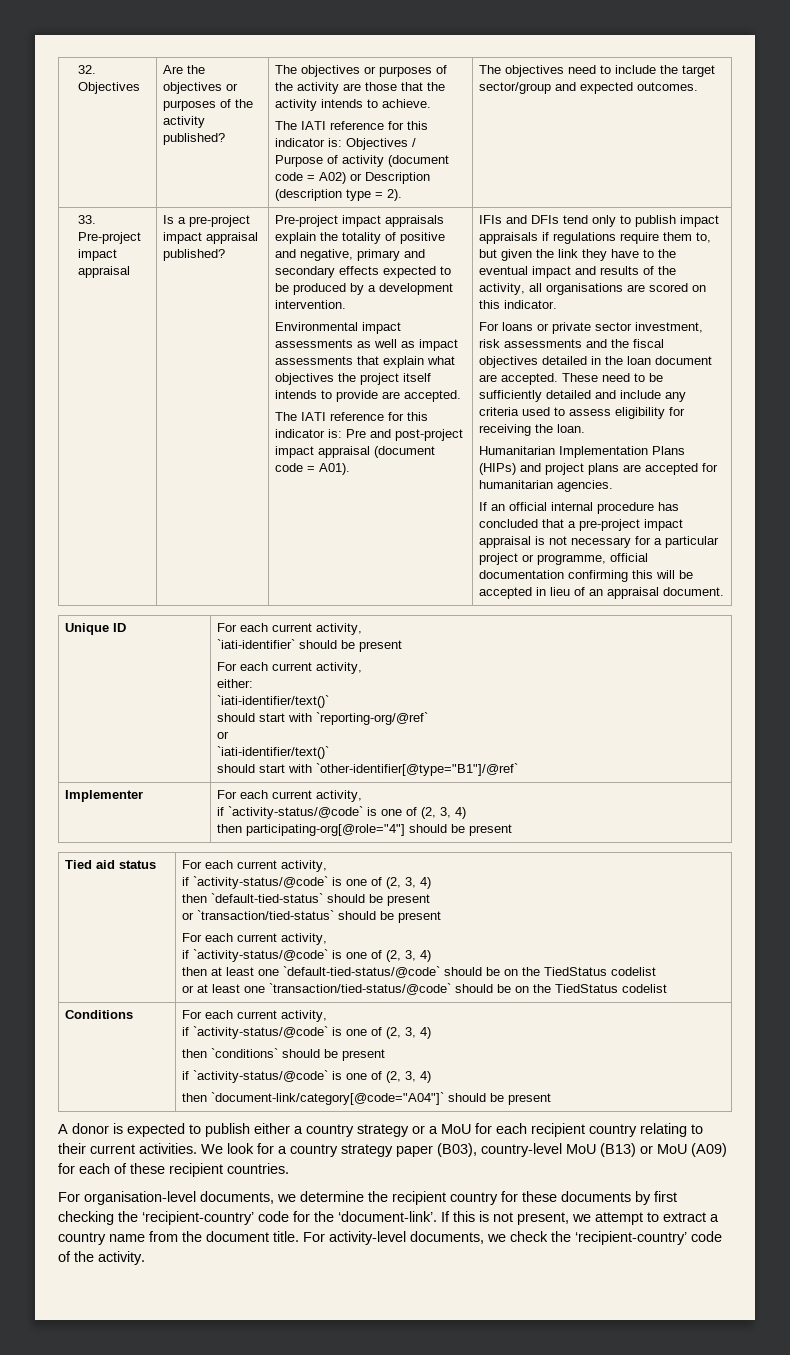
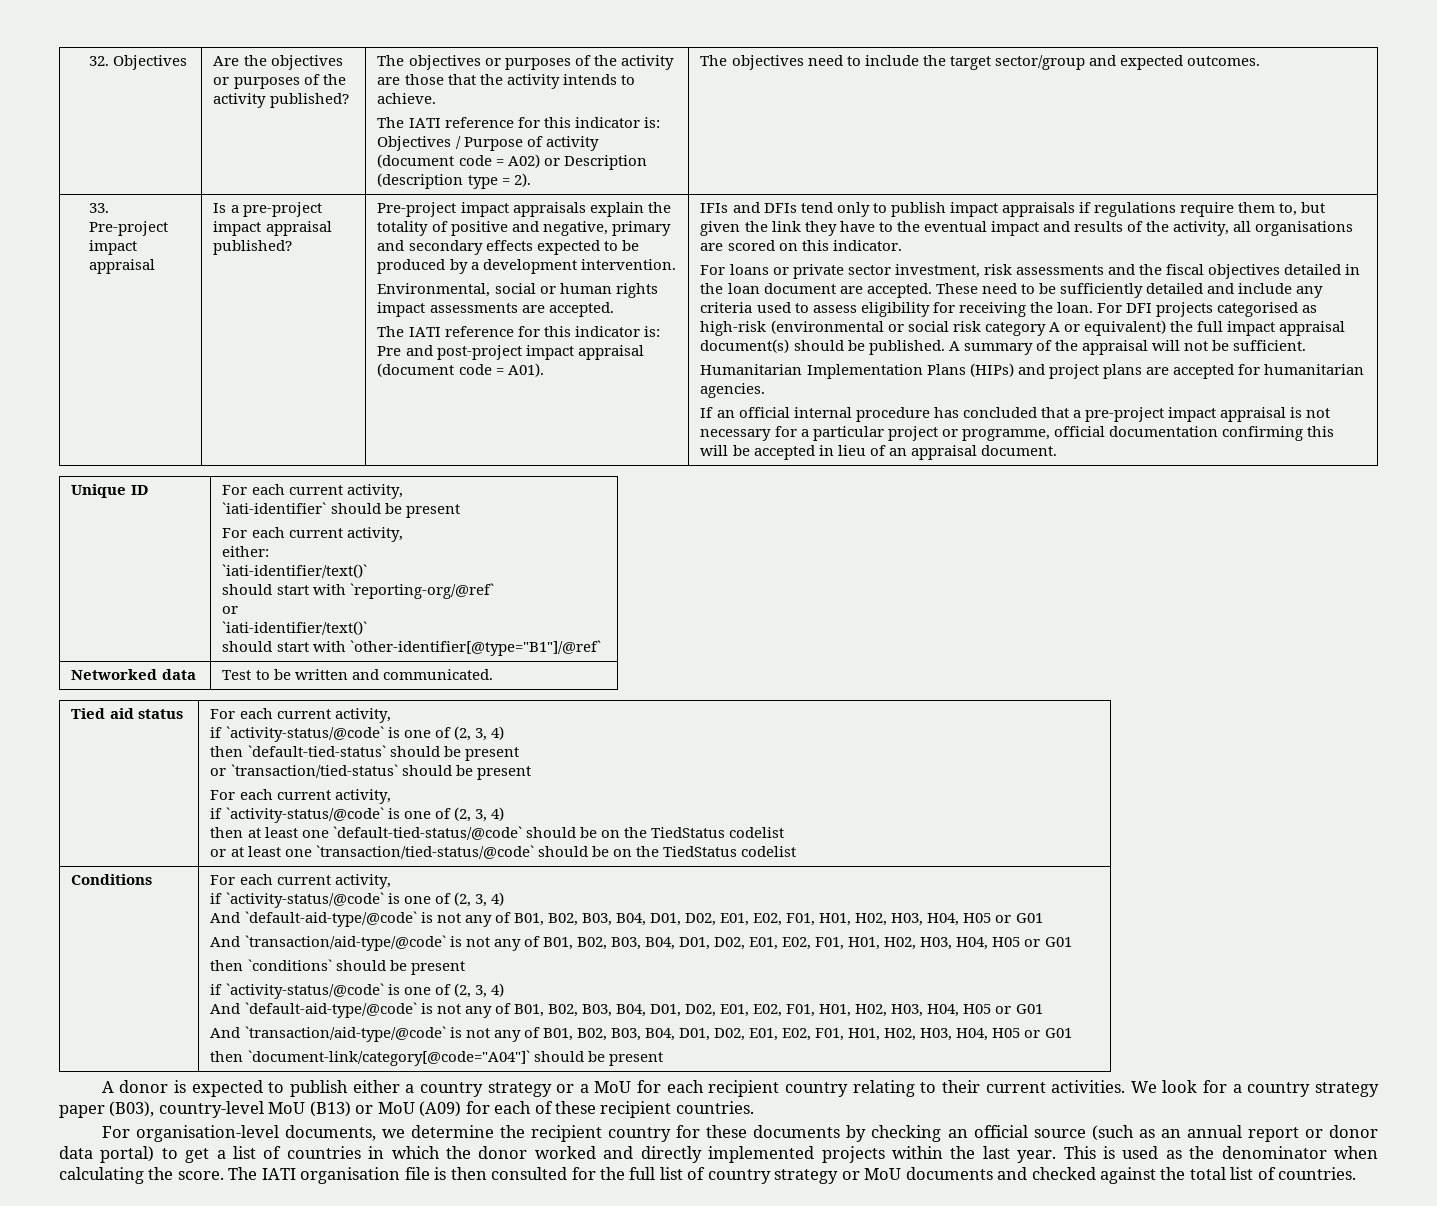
[275,322,402,334] [275,339,459,351] [275,356,456,368] [275,373,432,385] [275,390,379,402] Environmental impact assessments as well as impact assessments that explain what objectives the project itself intends to provide -> [377,283,658,298] [377,302,518,317] Environmental, social or human rights impact assessments
(586, 428) none -> [1096,302,1318,317] [700,320,1346,336] [700,339,1307,355] For DFI projects categorised as high-risk (environmental or social risk category A or equivalent) the full impact appraisal document(s) should be published. A summary of the appraisal will not be sufficient.
[65,790,144,802] [217,790,363,802] [217,806,467,819] [217,824,513,836] Implementer | For each current activity, // if `activity-status/@code` is one of (2, 3, 4) // then participating-org[@role="4"] should be present -> [71,669,196,680] [222,669,493,680] Networked data | Test to be written and communicated.
(432, 1033) none -> [210,911,1043,927] [210,935,1072,951] // And `default-aid-type/@code` is not any of B01, B02, B03, B04, D01, D02, E01, E02, F01, H01, H02, H03, H04, H05 or G01 // And `transaction/aid-type/@code` is not any of B01, B02, B03, B04, D01, D02, E01, E02, F01, H01, H02, H03, H04, H05 or G01
(432, 1077) none -> [210,1002,1043,1018] [210,1026,1072,1042] // And `default-aid-type/@code` is not any of B01, B02, B03, B04, D01, D02, E01, E02, F01, H01, H02, H03, H04, H05 or G01 // And `transaction/aid-type/@code` is not any of B01, B02, B03, B04, D01, D02, E01, E02, F01, H01, H02, H03, H04, H05 or G01
[654,1191,677,1202] [58,1211,719,1225] [58,1231,722,1245] [58,1251,145,1265] first checking the ‘recipient-country’ code for the ‘document-link’. If this is not present, we attempt to extract a country name from the document title. For activity-level documents, we check the ‘recipient-country’ code of the activity. -> [871,1125,1378,1142] [59,1146,1378,1163] [59,1167,1357,1184] checking an official source (such as an annual report or donor data portal) to get a list of countries in which the donor worked and directly implemented projects within the last year. This is used as the denominator when calculating the score. The IATI organisation file is then consulted for the full list of country strategy or MoU documents and checked against the total list of countries.

